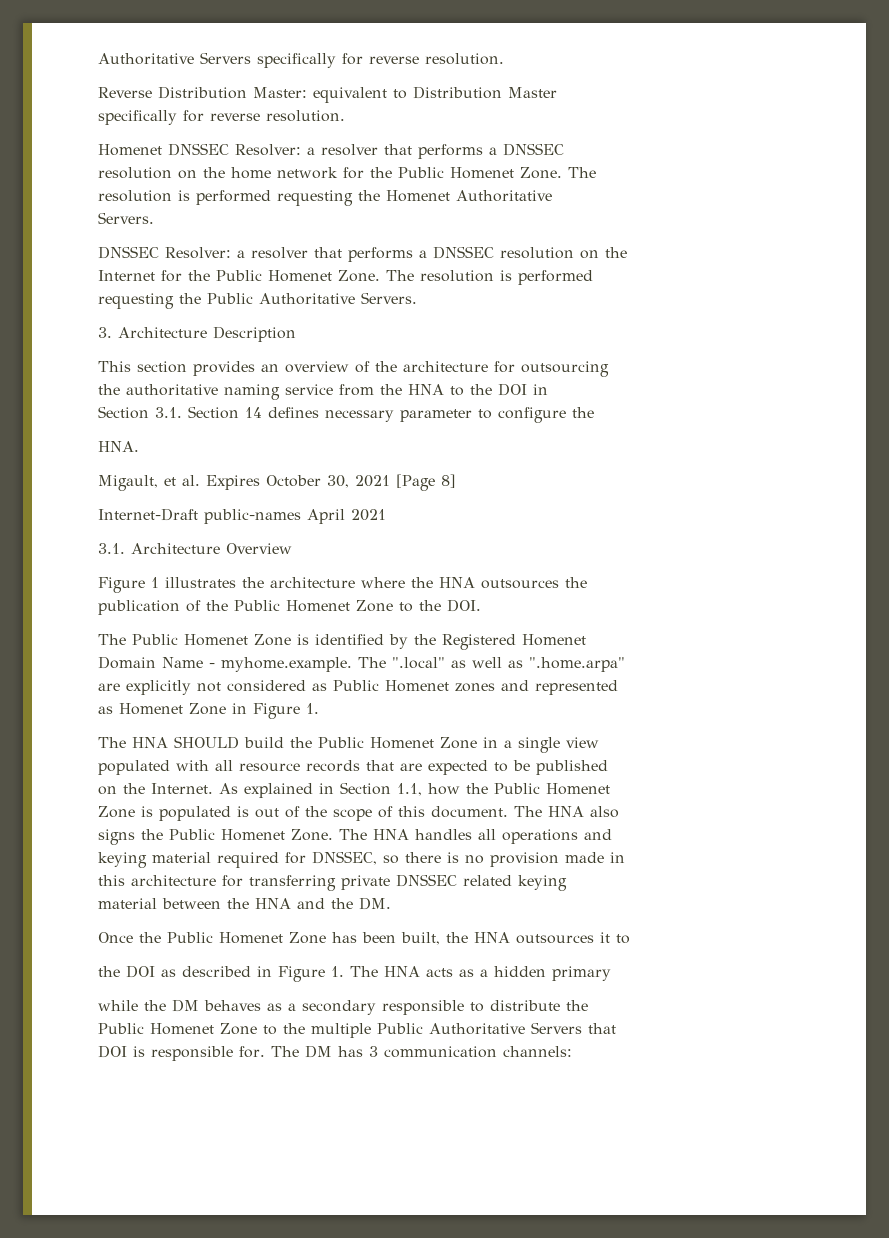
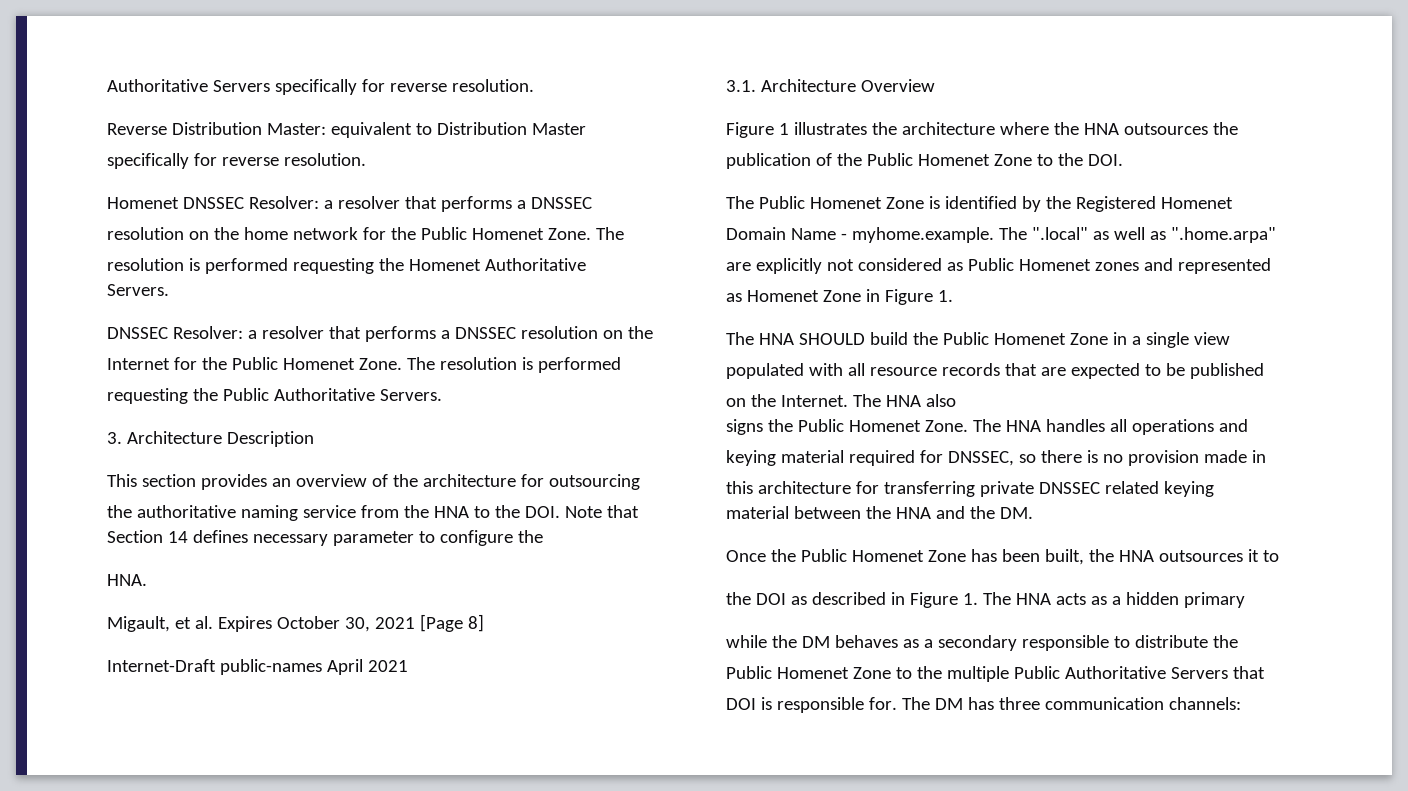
[498,383,548,396] [98,406,182,419] DOI in // Section 3.1. -> [524,505,639,518] DOI. Note that
[219,782,610,798] [98,806,508,821] As explained in Section 1.1, how the Public Homenet // Zone is populated is out of the scope of this document. -> (848, 401) none
[368,1046,378,1057] 3 -> [998,697,1040,710] three

